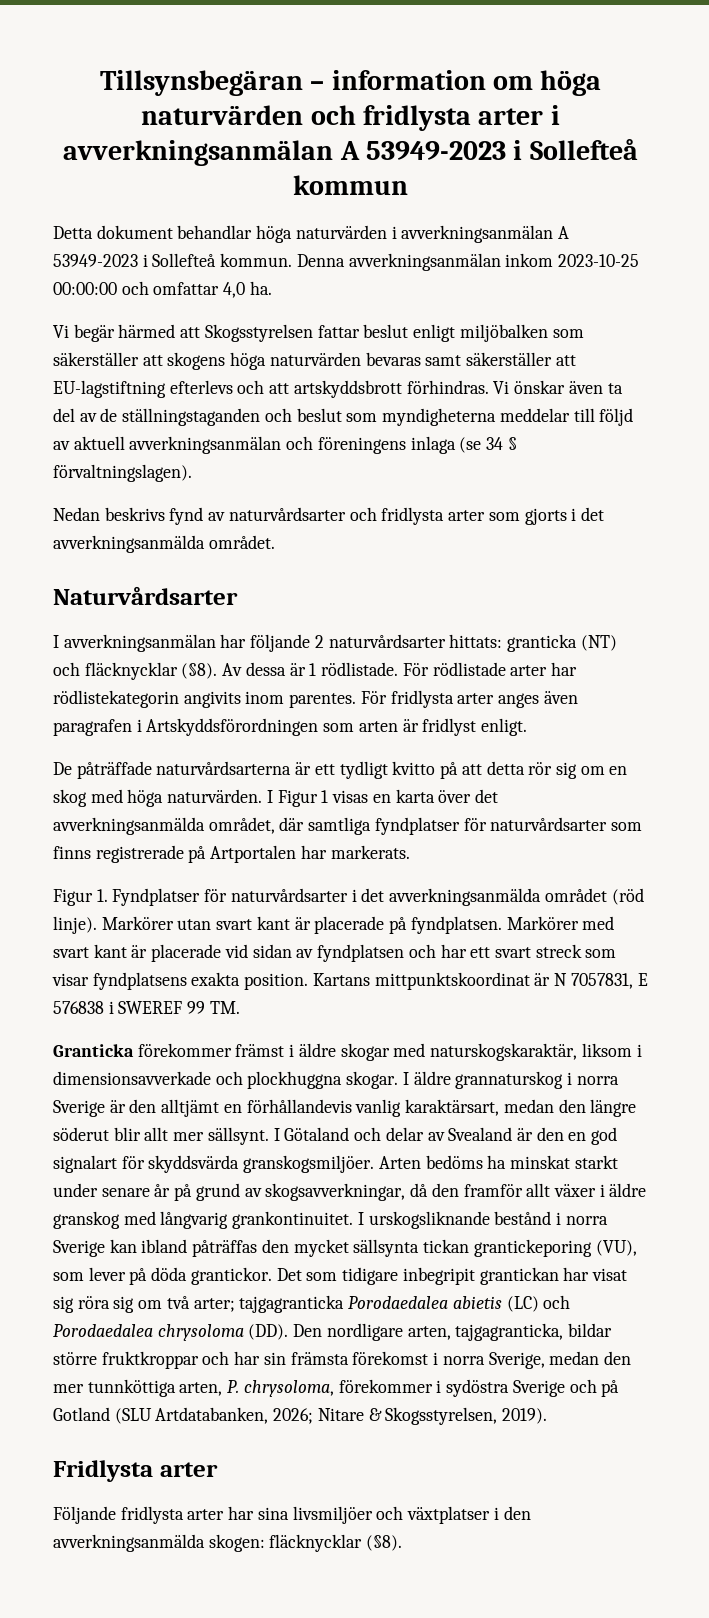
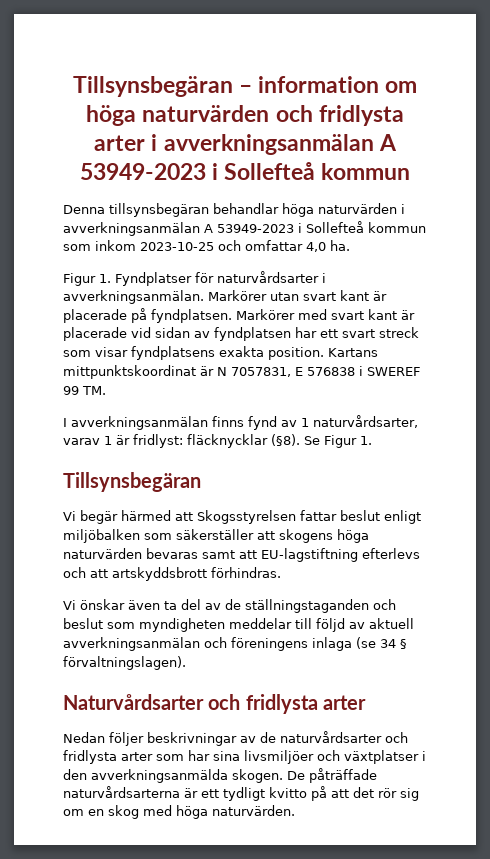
[53,225,173,239] Detta dokument -> [63,203,209,217] Denna tillsynsbegäran
[220,253,501,271] kommun. Denna avverkningsanmälan -> [368,222,426,233] [63,244,91,251] kommun som
[53,282,117,295] 00:00:00 -> (214, 246) none
[53,324,584,342] [53,352,576,370] [53,380,623,398] [53,408,634,426] [53,436,517,454] [53,464,192,482] [53,507,604,525] [53,535,275,553] [53,586,238,605] [53,634,617,652] [53,662,577,680] [53,690,578,708] [53,718,528,736] [53,761,628,779] [53,789,498,807] [53,817,643,835] [53,845,410,863] // Vi begär härmed att Skogsstyrelsen fattar beslut enligt miljöbalken som säkerställer att skogens höga naturvärden bevaras samt säkerställer att EU-lagstiftning efterlevs och att artskyddsbrott förhindras. Vi önskar även ta del av de ställningstaganden och beslut som myndigheterna meddelar till följd av aktuell avverkningsanmälan och föreningens inlaga (se 34 § förvaltningslagen). // Nedan beskrivs fynd av naturvårdsarter och fridlysta arter som gjorts i det avverkningsanmälda området. // Naturvårdsarter // I avverkningsanmälan har följande 2 naturvårdsarter hittats: granticka (NT) och fläcknycklar (§8). Av dessa är 1 rödlistade. För rödlistade arter har rödlistekategorin angivits inom parentes. För fridlysta arter anges även paragrafen i Artskyddsförordningen som arten är fridlyst enligt. // De påträffade naturvårdsarterna är ett tydligt kvitto på att detta rör sig om en skog med höga naturvärden. I Figur 1 visas en karta över det avverkningsanmälda området, där samtliga fyndplatser för naturvårdsarter som finns registrerade på Artportalen har markerats. -> (350, 245) none
[361,888,644,906] [53,916,97,934] det avverkningsanmälda området (röd linje). -> [63,290,204,304] avverkningsanmälan.
[408,944,436,958] och -> (291, 334) none
[53,1043,642,1061] [53,1071,619,1089] [53,1099,637,1117] [53,1127,618,1145] [53,1155,618,1173] [53,1183,647,1201] [53,1211,608,1229] [53,1239,637,1257] [53,1267,627,1285] [53,1295,571,1313] [53,1323,613,1341] [53,1351,631,1369] [53,1379,620,1397] [53,1407,548,1425] [53,1460,218,1482] [53,1506,225,1524] Granticka förekommer främst i äldre skogar med naturskogskaraktär, liksom i dimensionsavverkade och plockhuggna skogar. I äldre grannaturskog i norra Sverige är den alltjämt en förhållandevis vanlig karaktärsart, medan den längre söderut blir allt mer sällsynt. I Götaland och delar av Svealand är den en god signalart för skyddsvärda granskogsmiljöer. Arten bedöms ha minskat starkt under senare år på grund av skogsavverkningar, då den framför allt växer i äldre granskog med långvarig grankontinuitet. I urskogsliknande bestånd i norra Sverige kan ibland påträffas den mycket sällsynta tickan grantickeporing (VU), som lever på döda grantickor. Det som tidigare inbegripit grantickan har visat sig röra sig om två arter; tajgagranticka Porodaedalea abietis (LC) och Porodaedalea chrysoloma (DD). Den nordligare arten, tajgagranticka, bildar större fruktkroppar och har sin främsta förekomst i norra Sverige, medan den mer tunnköttiga arten, P. chrysoloma, förekommer i sydöstra Sverige och på Gotland (SLU Artdatabanken, 2026; Nitare & Skogsstyrelsen, 2019). // Fridlysta arter // Följande fridlysta arter -> [63,415,418,430] [63,434,372,448] [63,472,201,492] [63,510,421,524] [63,529,369,543] [63,548,420,562] [63,567,281,581] [63,599,396,613] [63,618,414,632] [63,637,407,651] [63,656,186,670] [63,694,367,714] [63,731,408,746] [63,750,184,764] I avverkningsanmälan finns fynd av 1 naturvårdsarter, varav 1 är fridlyst: fläcknycklar (§8). Se Figur 1. // Tillsynsbegäran // Vi begär härmed att Skogsstyrelsen fattar beslut enligt miljöbalken som säkerställer att skogens höga naturvärden bevaras samt att EU-lagstiftning efterlevs och att artskyddsbrott förhindras. // Vi önskar även ta del av de ställningstaganden och beslut som myndigheten meddelar till följd av aktuell avverkningsanmälan och föreningens inlaga (se 34 § förvaltningslagen). // Naturvårdsarter och fridlysta arter // Nedan följer beskrivningar av de naturvårdsarter och fridlysta arter som
[208,1534,403,1552] skogen: fläcknycklar (§8). -> [232,768,377,783] [63,786,419,801] [63,805,295,819] skogen. De påträffade naturvårdsarterna är ett tydligt kvitto på att det rör sig om en skog med höga naturvärden.

